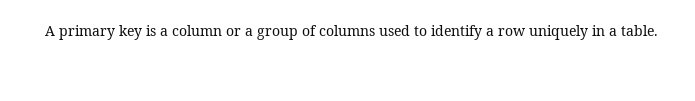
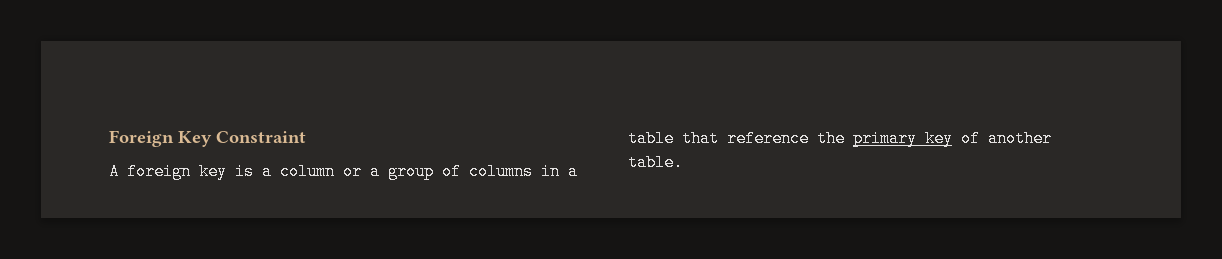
[44,25,115,40] A primary -> [109,130,306,147] [109,163,191,180] Foreign Key Constraint // A foreign
[378,25,617,40] used to identify a row uniquely in a -> [541,163,578,180] [628,130,1052,147] in a table that reference the primary key of another

